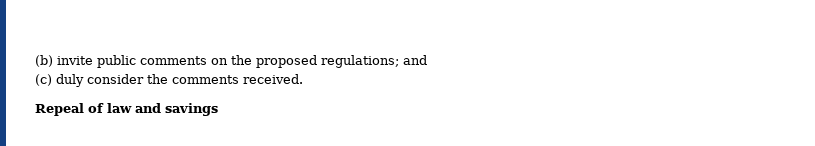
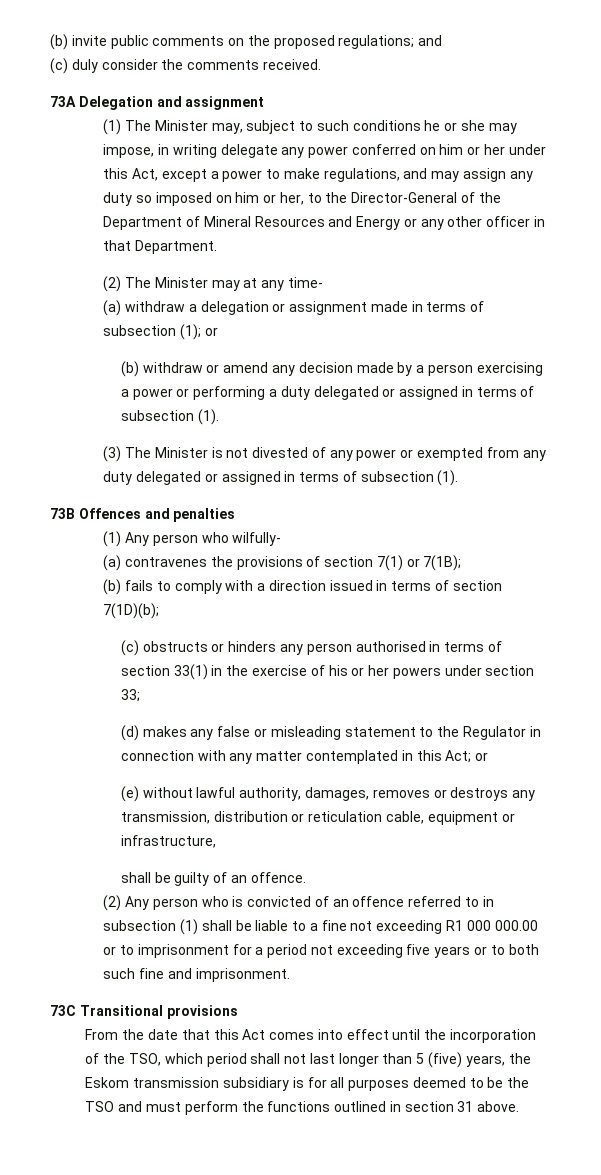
[35,103,218,116] Repeal of law and savings -> [50,96,265,110] [103,119,517,135] [103,144,546,158] [103,168,533,182] [103,192,501,206] [103,216,545,230] [103,240,217,254] [103,276,323,292] [103,300,485,316] [103,324,218,340] [120,361,543,377] [120,386,535,400] [120,409,219,425] [103,446,546,462] [103,470,459,486] [50,508,236,522] [103,531,282,547] [103,555,462,571] [103,579,502,595] [103,603,160,619] [120,640,502,656] [120,664,535,680] [120,689,140,702] [120,725,541,741] [120,750,489,764] [120,786,536,802] [120,811,515,825] [120,835,216,848] [120,872,306,886] [103,895,494,911] [103,919,538,935] [103,944,539,958] [103,968,290,982] [50,1005,238,1019] [85,1029,537,1043] [85,1052,531,1068] [85,1077,530,1091] [85,1101,520,1115] 73A Delegation and assignment // (1) The Minister may, subject to such conditions he or she may impose, in writing delegate any power conferred on him or her under this Act, except a power to make regulations, and may assign any duty so imposed on him or her, to the Director-General of the Department of Mineral Resources and Energy or any other officer in that Department. // (2) The Minister may at any time- // (a) withdraw a delegation or assignment made in terms of subsection (1); or // (b) withdraw or amend any decision made by a person exercising a power or performing a duty delegated or assigned in terms of subsection (1). // (3) The Minister is not divested of any power or exempted from any duty delegated or assigned in terms of subsection (1). // 73B Offences and penalties // (1) Any person who wilfully- // (a) contravenes the provisions of section 7(1) or 7(1B); // (b) fails to comply with a direction issued in terms of section 7(1D)(b); // (c) obstructs or hinders any person authorised in terms of section 33(1) in the exercise of his or her powers under section 33; // (d) makes any false or misleading statement to the Regulator in connection with any matter contemplated in this Act; or // (e) without lawful authority, damages, removes or destroys any transmission, distribution or reticulation cable, equipment or infrastructure, // shall be guilty of an offence. // (2) Any person who is convicted of an offence referred to in subsection (1) shall be liable to a fine not exceeding R1 000 000.00 or to imprisonment for a period not exceeding five years or to both such fine and imprisonment. // 73C Transitional provisions // From the date that this Act comes into effect until the incorporation of the TSO, which period shall not last longer than 5 (five) years, the Eskom transmission subsidiary is for all purposes deemed to be the TSO and must perform the functions outlined in section 31 above.

